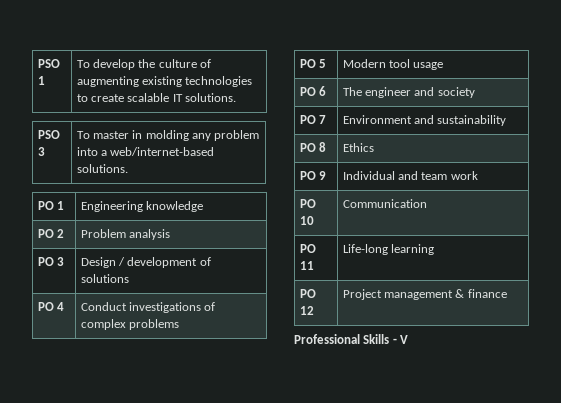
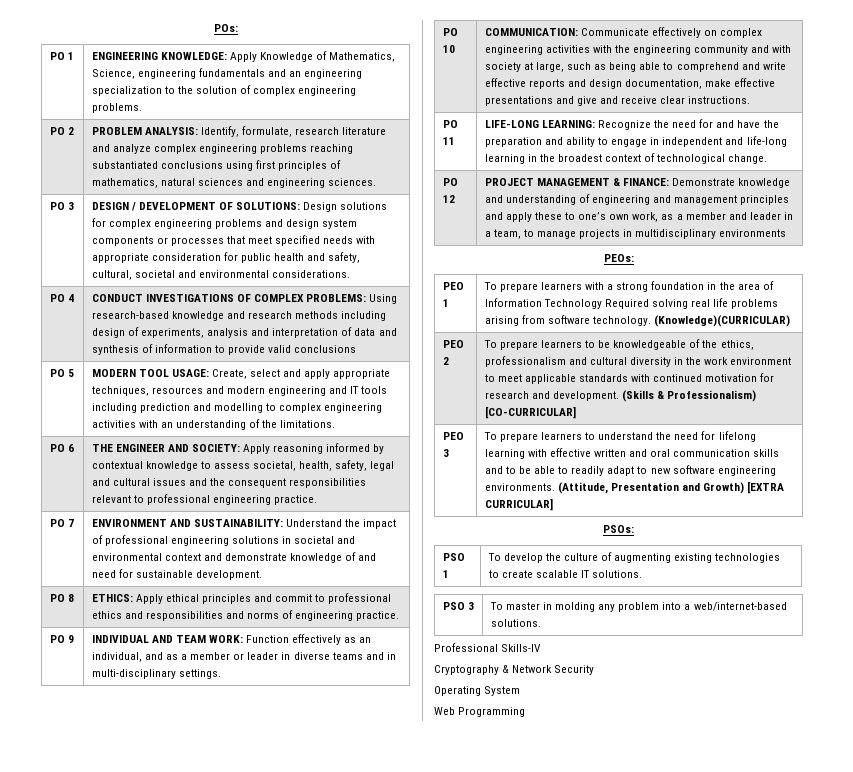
(37, 63) none -> [213,24,238,32] [49,52,74,60] [91,51,396,62] [91,68,363,79] [91,85,357,96] [91,103,142,113] [49,127,74,135] [91,126,387,137] [91,144,354,154] [91,160,342,171] [91,178,377,188] [49,202,74,210] [91,202,388,212] [91,218,358,229] [91,235,376,246] [91,252,361,263] [91,270,351,280] [49,294,74,302] [91,294,398,304] [91,311,387,321] [91,327,397,338] [91,344,357,355] [49,369,74,377] [91,369,391,379] [91,386,388,396] [91,403,383,413] [91,419,336,430] [49,444,74,452] [91,443,385,454] [91,460,395,471] [91,478,367,488] [91,494,318,505] [49,519,74,527] [91,519,397,529] [91,535,356,546] [91,552,377,563] [91,569,262,580] [49,594,74,602] [91,593,392,604] [91,610,400,621] [49,635,74,643] [91,634,372,645] [91,652,396,662] [91,669,221,679] [442,28,458,36] [442,45,455,53] [484,27,763,38] [484,45,792,55] [484,62,786,72] [484,78,776,89] [484,96,751,106] [442,120,458,128] [442,137,455,145] [484,119,779,130] [484,136,787,147] [484,153,768,164] [442,178,458,186] [442,195,455,203] [484,178,791,188] [484,194,790,205] [484,212,793,222] [484,229,787,239] [603,254,634,262] [442,282,464,290] [442,299,449,307] [483,281,774,292] [484,298,779,309] [484,315,791,327] [442,340,464,348] [442,357,449,365] [483,339,754,350] [484,356,792,367] [484,373,775,384] [484,390,757,402] [484,406,576,419] [442,432,464,440] [442,449,449,457] [483,431,756,442] [484,448,780,459] [484,465,776,476] [484,481,785,494] [484,498,553,511] [603,525,634,533] POs: // PO 1 | ENGINEERING KNOWLEDGE: Apply Knowledge of Mathematics, Science, engineering fundamentals and an engineering specialization to the solution of complex engineering problems. // PO 2 | PROBLEM ANALYSIS: Identify, formulate, research literature and analyze complex engineering problems reaching substantiated conclusions using first principles of mathematics, natural sciences and engineering sciences. // PO 3 | DESIGN / DEVELOPMENT OF SOLUTIONS: Design solutions for complex engineering problems and design system components or processes that meet specified needs with appropriate consideration for public health and safety, cultural, societal and environmental considerations. // PO 4 | CONDUCT INVESTIGATIONS OF COMPLEX PROBLEMS: Using research-based knowledge and research methods including design of experiments, analysis and interpretation of data and synthesis of information to provide valid conclusions // PO 5 | MODERN TOOL USAGE: Create, select and apply appropriate techniques, resources and modern engineering and IT tools including prediction and modelling to complex engineering activities with an understanding of the limitations. // PO 6 | THE ENGINEER AND SOCIETY: Apply reasoning informed by contextual knowledge to assess societal, health, safety, legal and cultural issues and the consequent responsibilities relevant to professional engineering practice. // PO 7 | ENVIRONMENT AND SUSTAINABILITY: Understand the impact of professional engineering solutions in societal and environmental context and demonstrate knowledge of and need for sustainable development. // PO 8 | ETHICS: Apply ethical principles and commit to professional ethics and responsibilities and norms of engineering practice. // PO 9 | INDIVIDUAL AND TEAM WORK: Function effectively as an individual, and as a member or leader in diverse teams and in multi-disciplinary settings. // PO 10 | COMMUNICATION: Communicate effectively on complex engineering activities with the engineering community and with society at large, such as being able to comprehend and write effective reports and design documentation, make effective presentations and give and receive clear instructions. // PO 11 | LIFE-LONG LEARNING: Recognize the need for and have the preparation and ability to engage in independent and life-long learning in the broadest context of technological change. // PO 12 | PROJECT MANAGEMENT & FINANCE: Demonstrate knowledge and understanding of engineering and management principles and apply these to one’s own work, as a member and leader in a team, to manage projects in multidisciplinary environments // PEOs: // PEO 1 | To prepare learners with a strong foundation in the area of Information Technology Required solving real life problems arising from software technology. (Knowledge)(CURRICULAR) // PEO 2 | To prepare learners to be knowledgeable of the ethics, professionalism and cultural diversity in the work environment to meet applicable standards with continued motivation for research and development. (Skills & Professionalism) [CO-CURRICULAR] // PEO 3 | To prepare learners to understand the need for lifelong learning with effective written and oral communication skills and to be able to readily adapt to new software engineering environments. (Attitude, Presentation and Growth) [EXTRA CURRICULAR] // PSOs: //
[37,201,64,210] [80,201,203,212] [37,229,64,238] [80,229,170,240] [37,257,64,266] [80,257,211,268] [80,274,129,283] [37,302,64,311] [80,302,216,313] [80,319,179,330] [299,59,326,68] [342,59,444,70] [299,86,326,96] [342,87,475,98] [299,115,326,124] [342,115,507,126] [299,142,326,152] [342,143,374,152] [299,171,326,180] [342,171,478,180] [299,199,316,208] [299,216,314,225] [342,199,427,208] [299,244,316,253] [299,261,314,270] [342,244,434,255] [299,289,316,298] [299,306,314,315] [342,289,507,300] [294,334,409,344] // PO 1 | Engineering knowledge // PO 2 | Problem analysis // PO 3 | Design / development of solutions // PO 4 | Conduct investigations of complex problems // PO 5 | Modern tool usage // PO 6 | The engineer and society // PO 7 | Environment and sustainability // PO 8 | Ethics // PO 9 | Individual and team work // PO 10 | Communication // PO 11 | Life-long learning // PO 12 | Project management & finance // Professional Skills - V -> [434,643,542,652] [434,665,595,675] [434,686,521,696] [434,707,526,717] // Professional Skills-IV // Cryptography & Network Security // Operating System // Web Programming

